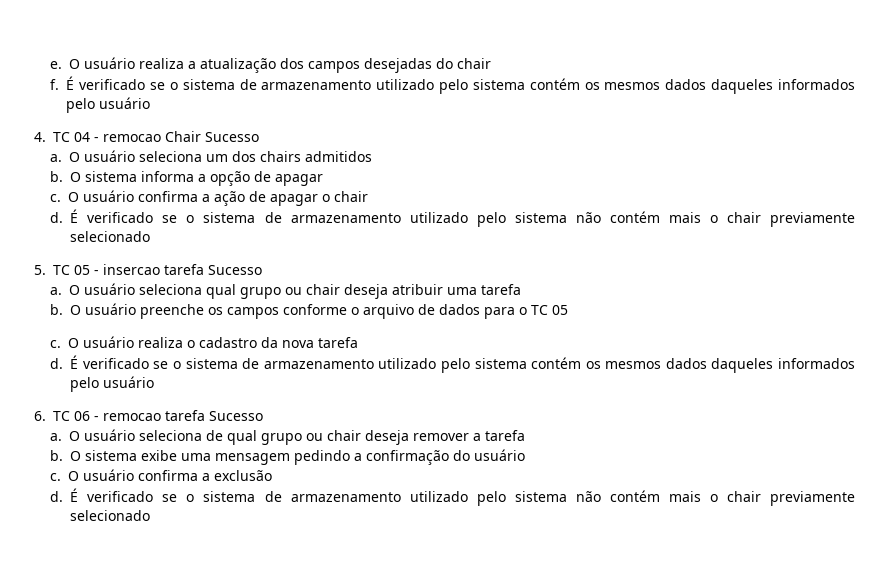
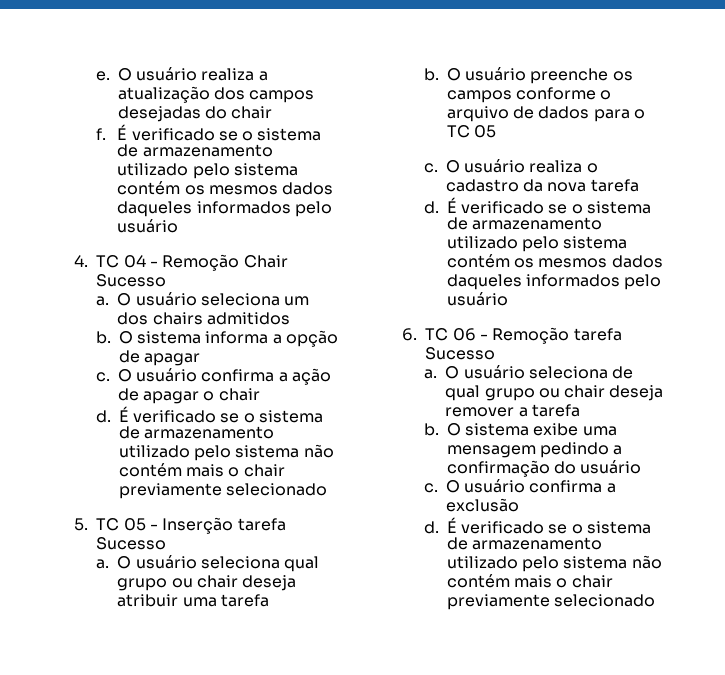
[103,134,162,142] remocao -> [162,254,240,271] Remoção
[103,264,161,275] insercao -> [162,517,234,534] Inserção
[103,413,162,421] remocao -> [492,327,570,344] Remoção

